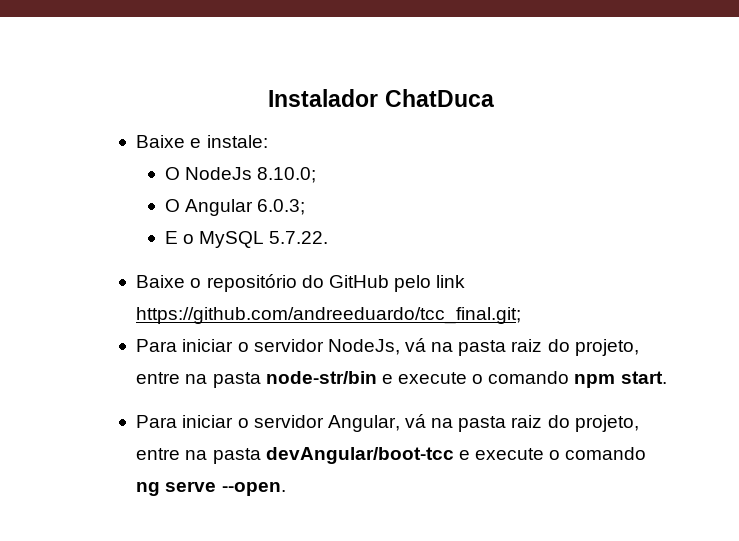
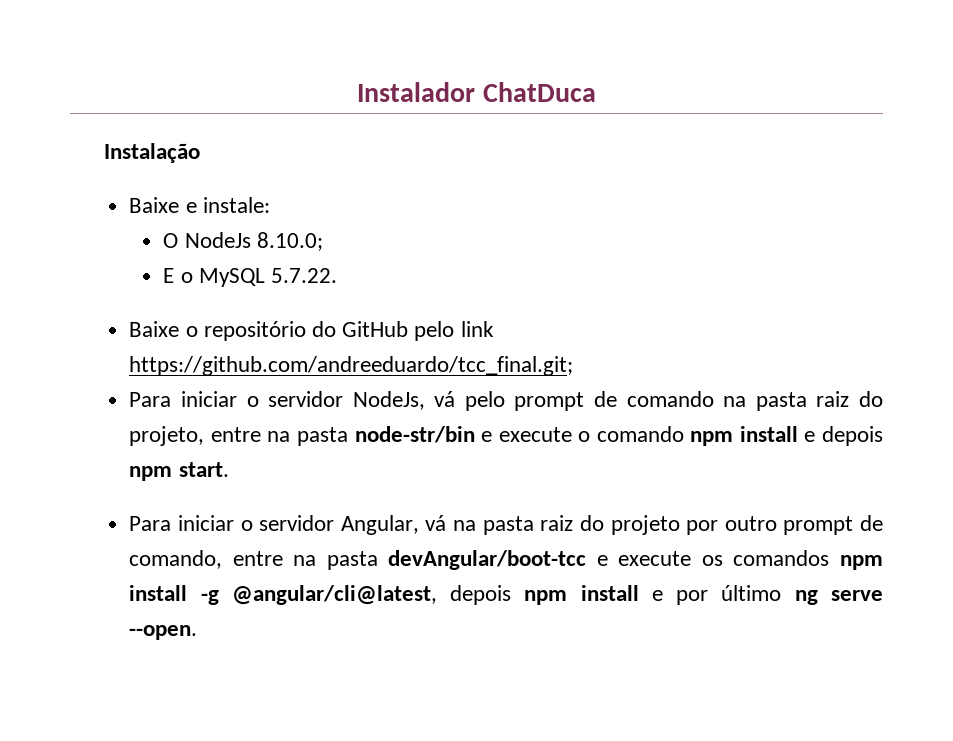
(494, 98) none -> [104,143,201,163] // Instalação
[164,199,306,216] // O Angular 6.0.3; -> (323, 241) none
(426, 345) none -> [464,391,714,411] pelo prompt de comando
(616, 381) none -> [739,426,883,446] [129,466,173,481] install e depois npm
[574,415,639,432] projeto, -> [610,515,883,535] [129,550,223,569] projeto por outro prompt de comando,
[549,447,647,460] o comando -> [701,550,884,570] [129,585,782,605] os comandos npm install -g @angular/cli@latest, depois npm install e por último

